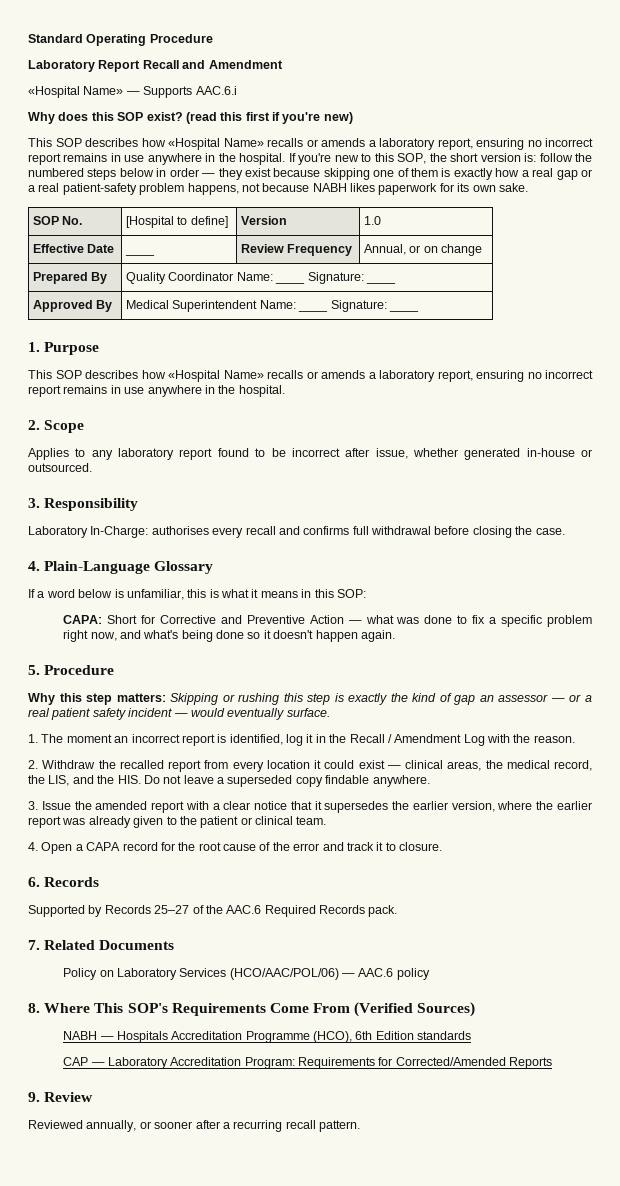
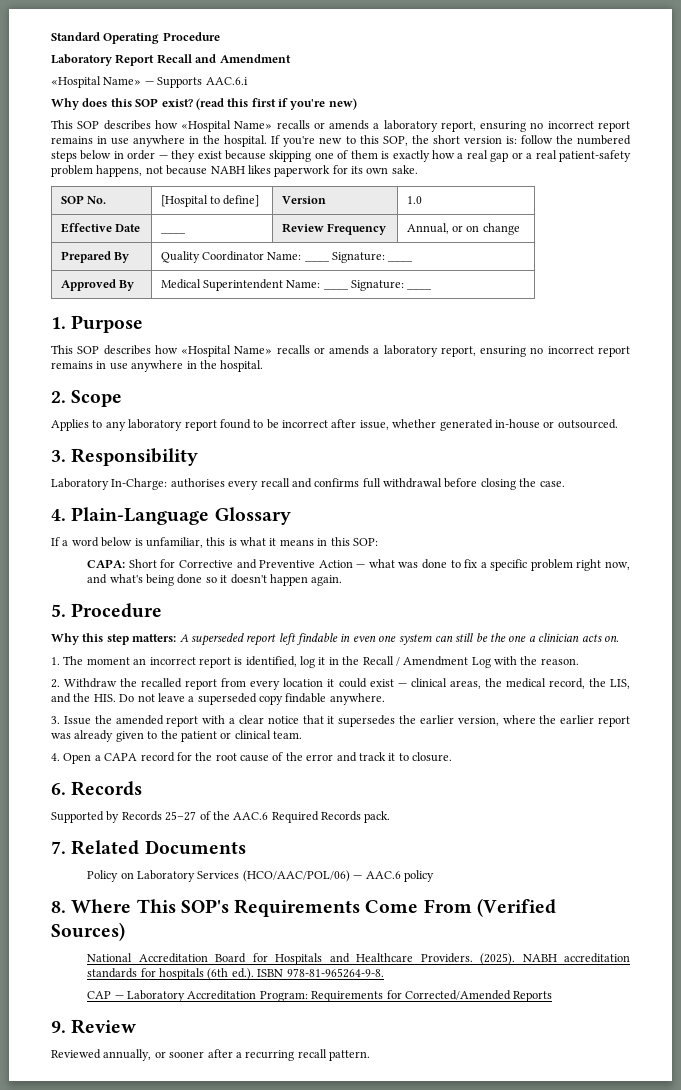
[170,693,592,705] [28,708,330,720] Skipping or rushing this step is exactly the kind of gap an assessor — or a real patient safety incident — would eventually surface. -> [179,633,619,646] A superseded report left findable in even one system can still be the one a clinician acts on.
[63,1031,472,1043] NABH — Hospitals Accreditation Programme (HCO), 6th Edition standards -> [87,953,630,965] [87,968,384,980] National Accreditation Board for Hospitals and Healthcare Providers. (2025). NABH accreditation standards for hospitals (6th ed.). ISBN 978-81-965264-9-8.

